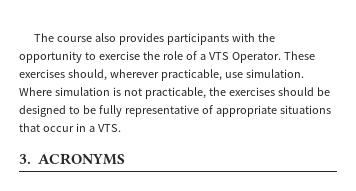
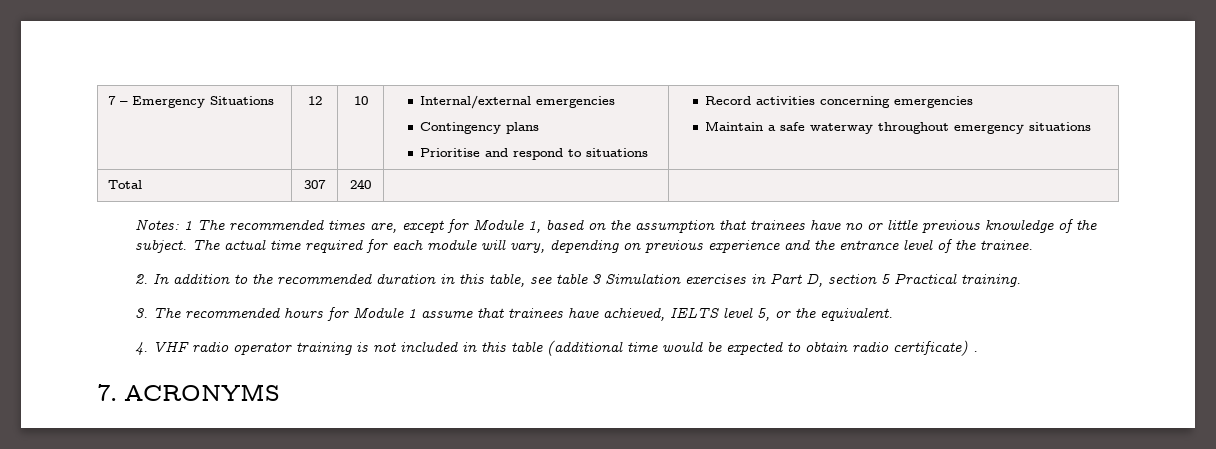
[34,33,275,45] [19,51,315,63] [19,69,304,81] [19,87,330,99] [19,105,331,117] [19,123,121,132] [19,154,31,164] The course also provides participants with the opportunity to exercise the role of a VTS Operator. These exercises should, wherever practicable, use simulation. Where simulation is not practicable, the exercises should be designed to be fully representative of appropriate situations that occur in a VTS. // 3. -> [107,96,274,108] [307,96,322,105] [353,96,368,105] [419,95,615,109] [419,122,539,134] [419,148,648,160] [704,96,973,108] [704,121,1091,134] [107,180,142,189] [304,180,326,189] [350,179,371,189] [135,219,1098,233] [135,239,1034,253] [135,273,1022,287] [135,307,894,321] [135,340,979,356] [97,384,117,401] 7 – Emergency Situations | 12 | 10 | Internal/external emergencies // Contingency plans // Prioritise and respond to situations | Record activities concerning emergencies // Maintain a safe waterway throughout emergency situations // Total | 307 | 240 | | // Notes: 1 The recommended times are, except for Module 1, based on the assumption that trainees have no or little previous knowledge of the subject. The actual time required for each module will vary, depending on previous experience and the entrance level of the trainee. // 2. In addition to the recommended duration in this table, see table 3 Simulation exercises in Part D, section 5 Practical training. // 3. The recommended hours for Module 1 assume that trainees have achieved, IELTS level 5, or the equivalent. // 4. VHF radio operator training is not included in this table (additional time would be expected to obtain radio certificate) . // 7.

